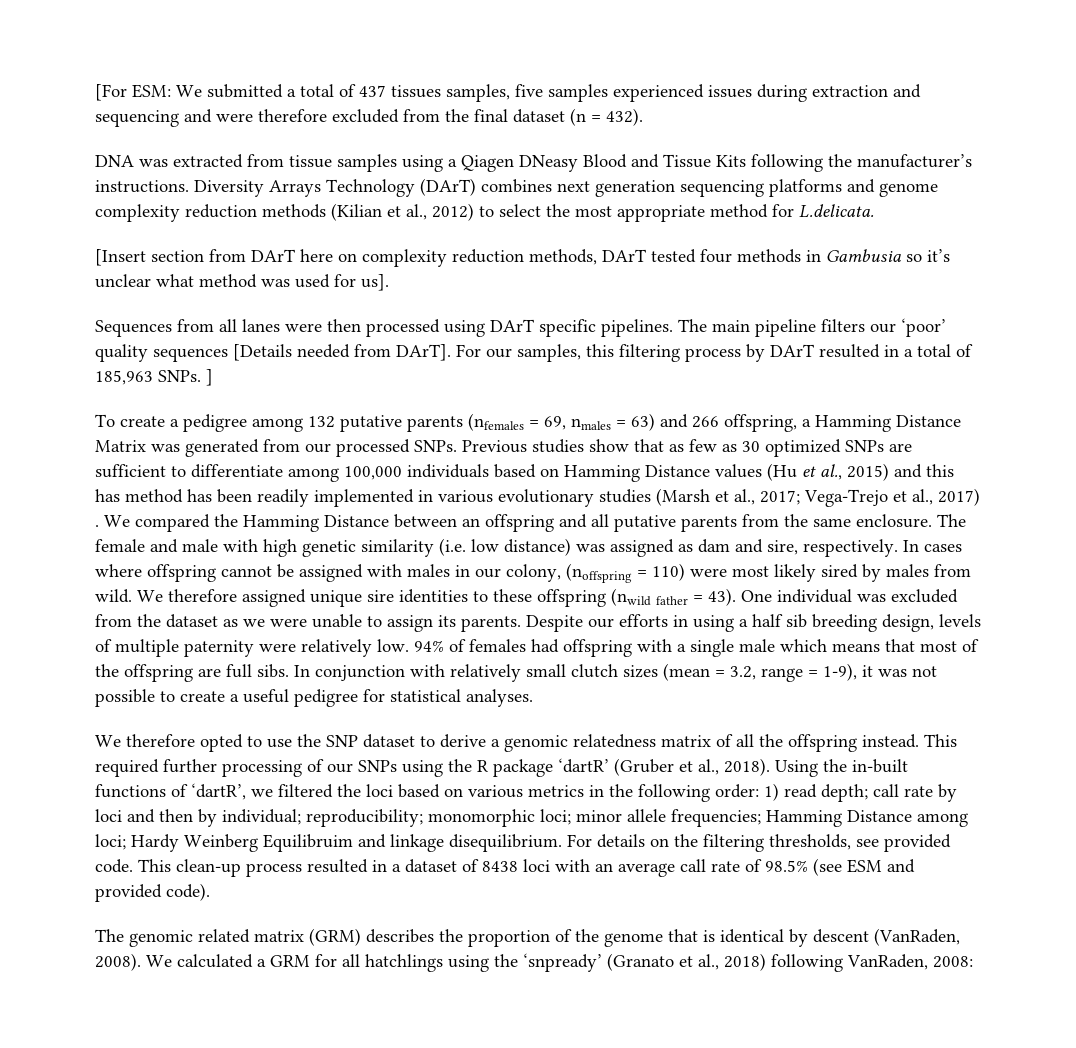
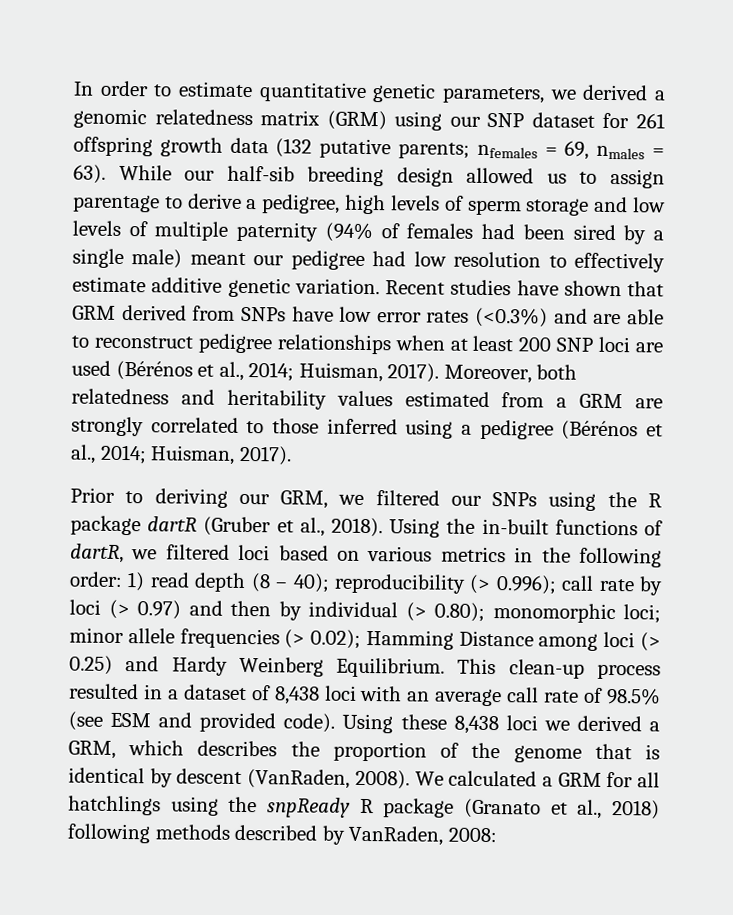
[95,84,921,102] [95,108,643,127] [95,154,972,172] [95,178,938,197] [95,203,874,222] [95,249,950,267] [95,274,389,291] [95,318,946,337] [95,344,973,362] [95,369,213,386] [95,413,961,432] [95,439,912,457] [95,463,954,482] [95,488,980,507] [95,514,966,532] [95,538,962,557] [95,563,971,583] [95,588,958,607] [95,614,981,632] [95,639,979,657] [95,663,937,682] [95,689,533,707] [95,734,957,752] [95,759,324,777] [For ESM: We submitted a total of 437 tissues samples, five samples experienced issues during extraction and sequencing and were therefore excluded from the final dataset (n = 432). // DNA was extracted from tissue samples using a Qiagen DNeasy Blood and Tissue Kits following the manufacturer’s instructions. Diversity Arrays Technology (DArT) combines next generation sequencing platforms and genome complexity reduction methods (Kilian et al., 2012) to select the most appropriate method for L.delicata. // [Insert section from DArT here on complexity reduction methods, DArT tested four methods in Gambusia so it’s unclear what method was used for us]. // Sequences from all lanes were then processed using DArT specific pipelines. The main pipeline filters our ‘poor’ quality sequences [Details needed from DArT]. For our samples, this filtering process by DArT resulted in a total of 185,963 SNPs. ] // To create a pedigree among 132 putative parents (nfemales = 69, nmales = 63) and 266 offspring, a Hamming Distance Matrix was generated from our processed SNPs. Previous studies show that as few as 30 optimized SNPs are sufficient to differentiate among 100,000 individuals based on Hamming Distance values (Hu et al., 2015) and this has method has been readily implemented in various evolutionary studies (Marsh et al., 2017; Vega‐Trejo et al., 2017) . We compared the Hamming Distance between an offspring and all putative parents from the same enclosure. The female and male with high genetic similarity (i.e. low distance) was assigned as dam and sire, respectively. In cases where offspring cannot be assigned with males in our colony, (noffspring = 110) were most likely sired by males from wild. We therefore assigned unique sire identities to these offspring (nwild father = 43). One individual was excluded from the dataset as we were unable to assign its parents. Despite our efforts in using a half sib breeding design, levels of multiple paternity were relatively low. 94% of females had offspring with a single male which means that most of the offspring are full sibs. In conjunction with relatively small clutch sizes (mean = 3.2, range = 1-9), it was not possible to create a useful pedigree for statistical analyses. // We therefore opted to use the SNP dataset to derive a genomic relatedness matrix of all the offspring instead. This required further processing of -> [73,80,667,104] [73,108,665,131] [73,136,665,160] [73,164,665,189] [73,193,666,216] [72,220,665,245] [72,248,666,273] [72,276,664,298] [72,304,664,328] [71,333,663,355] [71,360,578,384] [71,388,663,410] [71,416,664,441] [70,444,292,466] [70,487,440,509] In order to estimate quantitative genetic parameters, we derived a genomic relatedness matrix (GRM) using our SNP dataset for 261 offspring growth data (132 putative parents; nfemales = 69, nmales = 63). While our half-sib breeding design allowed us to assign parentage to derive a pedigree, high levels of sperm storage and low levels of multiple paternity (94% of females had been sired by a single male) meant our pedigree had low resolution to effectively estimate additive genetic variation. Recent studies have shown that GRM derived from SNPs have low error rates (<0.3%) and are able to reconstruct pedigree relationships when at least 200 SNP loci are used (Bérénos et al., 2014; Huisman, 2017). Moreover, both relatedness and heritability values estimated from a GRM are strongly correlated to those inferred using a pedigree (Bérénos et al., 2014; Huisman, 2017). // Prior to deriving our GRM, we filtered
[558,758,609,773] ‘dartR’ -> [147,516,198,532] dartR
[191,783,361,800] ‘dartR’, we filtered the -> [70,543,230,564] dartR, we filtered
[821,784,868,802] depth; -> [194,572,557,595] depth (8 – 40); reproducibility (> 0.996);
(122, 815) none -> [108,599,181,620] (> 0.97)
[222,809,423,827] individual; reproducibility; -> [308,601,485,622] individual (> 0.80);
[671,809,968,827] [95,834,951,852] [95,859,133,873] frequencies; Hamming Distance among loci; Hardy Weinberg Equilibruim and linkage disequilibrium. For details on the filtering thresholds, see provided code. -> [179,628,661,652] [69,655,446,678] frequencies (> 0.02); Hamming Distance among loci (> 0.25) and Hardy Weinberg Equilibrium.
[482,861,518,872] 8438 -> [273,686,320,705] 8,438
[95,928,361,947] // The genomic related matrix (GRM) -> [342,713,660,735] [68,740,185,759] Using these 8,438 loci we derived a GRM, which
[523,953,602,972] ‘snpready’ -> [267,797,455,818] snpReady R package
(843, 963) none -> [154,824,345,845] methods described by

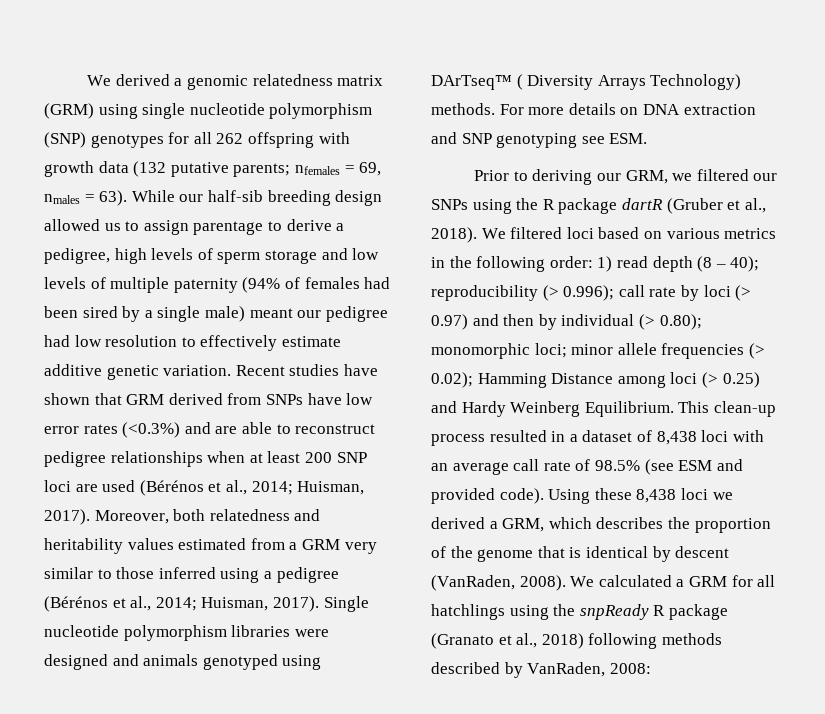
[73,80,577,104] In order to estimate quantitative genetic parameters, we -> [87,75,112,86] We
[449,112,665,129] [73,136,153,157] our SNP dataset for 261 offspring -> [142,103,373,119] [44,132,350,148] single nucleotide polymorphism (SNP) genotypes for all 262 offspring with
[635,398,663,409] [71,416,239,437] are strongly correlated -> [344,542,377,554] [44,567,93,579] very similar
(292, 455) none -> [323,596,369,612] [44,625,329,641] [44,654,322,670] [431,74,742,90] [431,103,756,115] [431,132,648,148] Single nucleotide polymorphism libraries were designed and animals genotyped using DArTseq™ ( Diversity Arrays Technology) methods. For more details on DNA extraction and SNP genotyping see ESM.
[389,518,663,538] [70,543,158,564] Using the in-built functions of dartR, we -> [481,228,506,239] We

